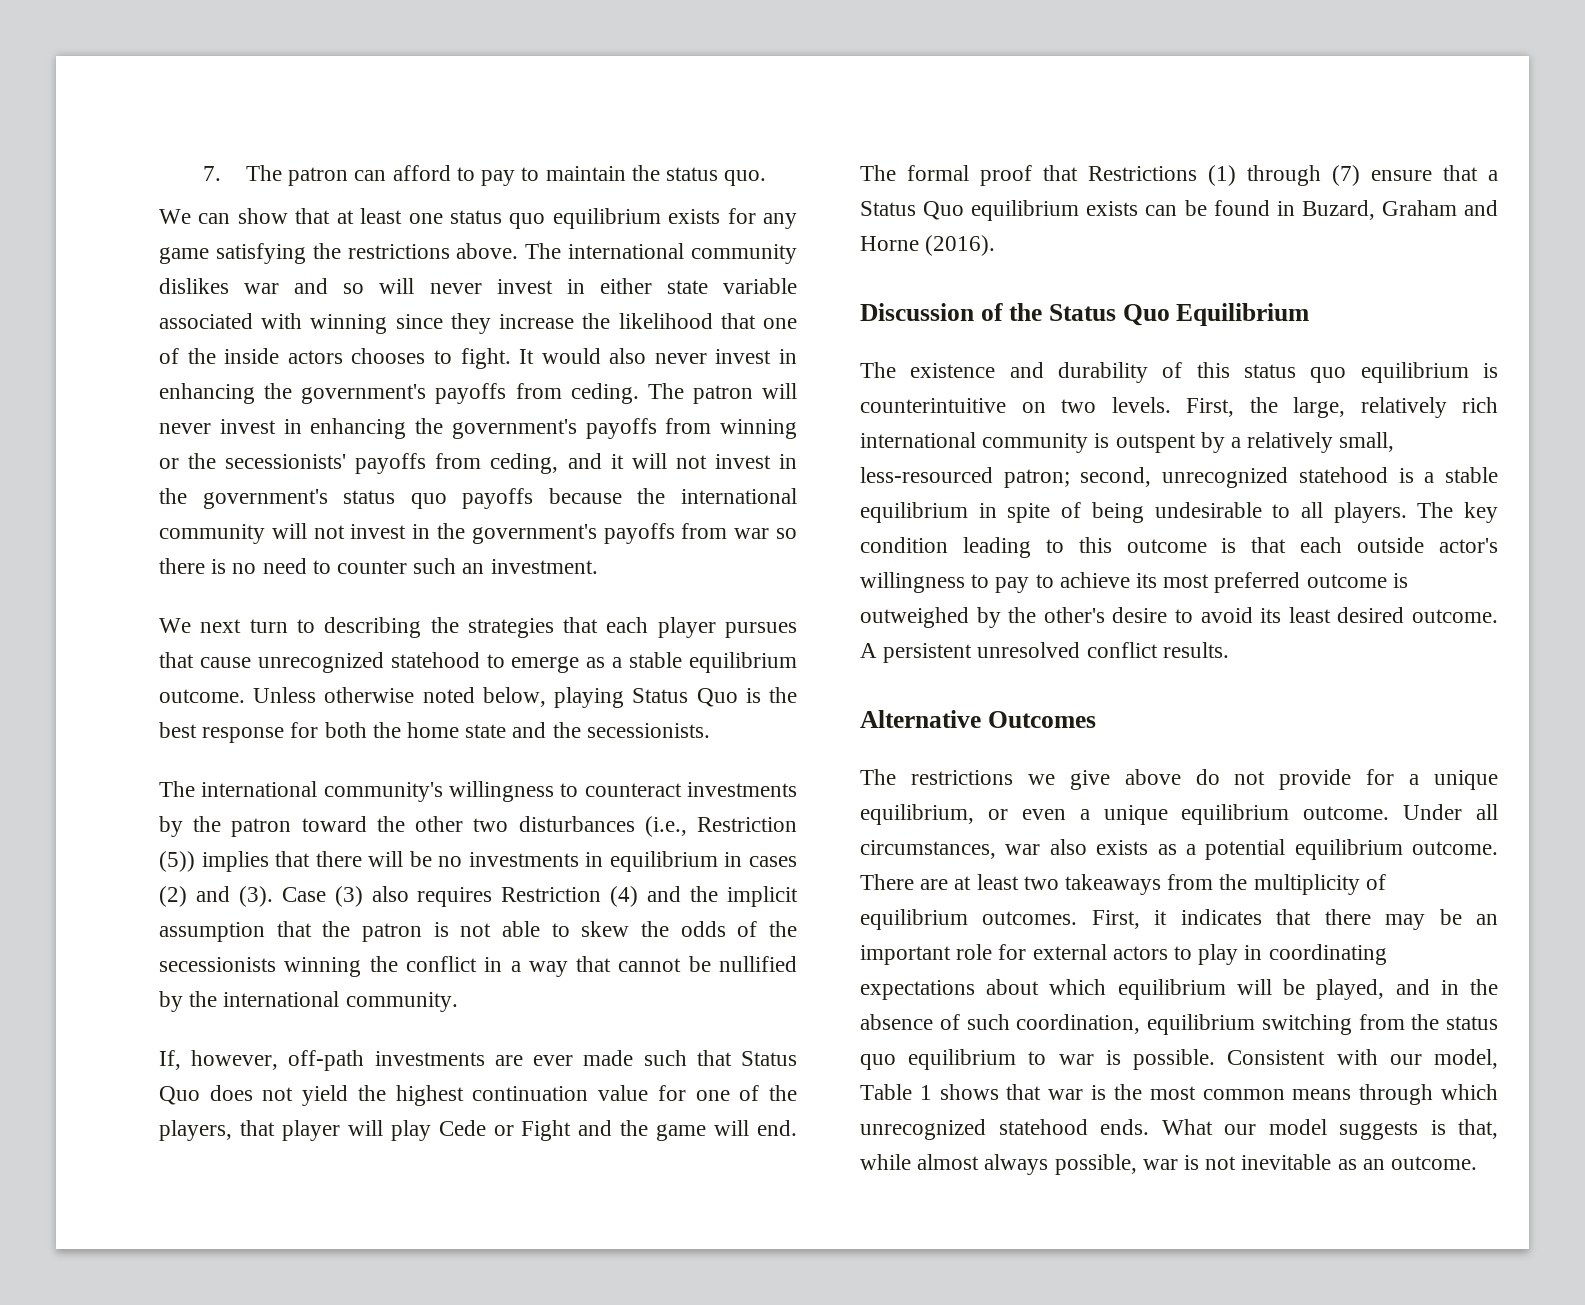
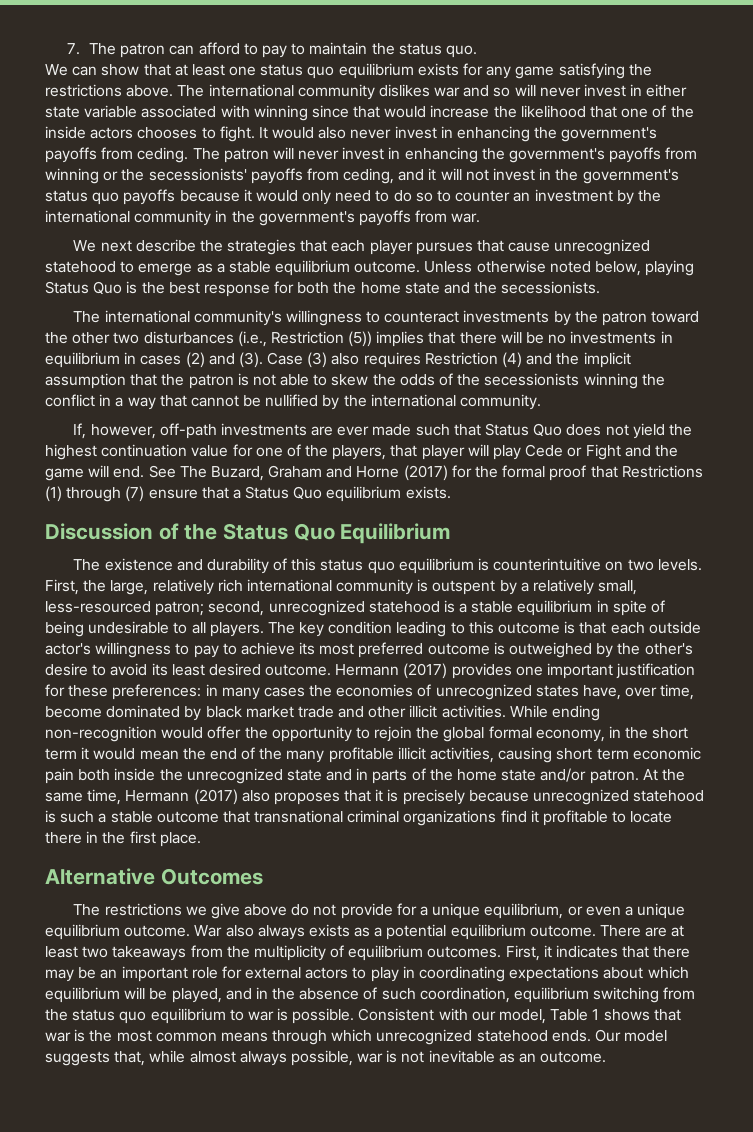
[450,313,491,334] they -> [353,106,427,118] that would
[637,488,797,504] [159,523,407,544] the international community will not invest -> [243,189,661,205] [45,210,212,226] it would only need to do so to counter an investment by the international community
[734,528,797,539] [159,558,598,574] war so there is no need to counter such an investment. -> [451,213,481,223] war.
[249,617,422,638] turn to describing -> [135,239,196,252] describe
[860,165,896,181] The -> [148,465,499,481] See The Buzard, Graham and Horne (2017) for the
[1086,200,1498,220] [860,235,996,256] exists can be found in Buzard, Graham and Horne (2016). -> [405,486,451,499] exists.
[860,642,1229,663] A persistent unresolved conflict results. -> [335,663,696,679] [45,684,695,700] [45,705,601,721] [45,726,689,742] [45,747,701,763] [45,768,685,784] [45,789,705,805] [45,810,673,826] [45,831,201,847] Hermann (2017) provides one important justification for these preferences: in many cases the economies of unrecognized states have, over time, become dominated by black market trade and other illicit activities. While ending non-recognition would offer the opportunity to rejoin the global formal economy, in the short term it would mean the end of the many profitable illicit activities, causing short term economic pain both inside the unrecognized state and in parts of the home state and/or patron. At the same time, Hermann (2017) also proposes that it is precisely because unrecognized statehood is such a stable outcome that transnational criminal organizations find it profitable to locate there in the first place.
[1403,804,1498,820] [860,839,1087,859] Under all circumstances, war also -> [194,925,305,940] War also always
[1161,1119,1256,1135] What our -> [595,1029,622,1042] Our
[1430,1120,1446,1135] is -> (110, 1058) none

